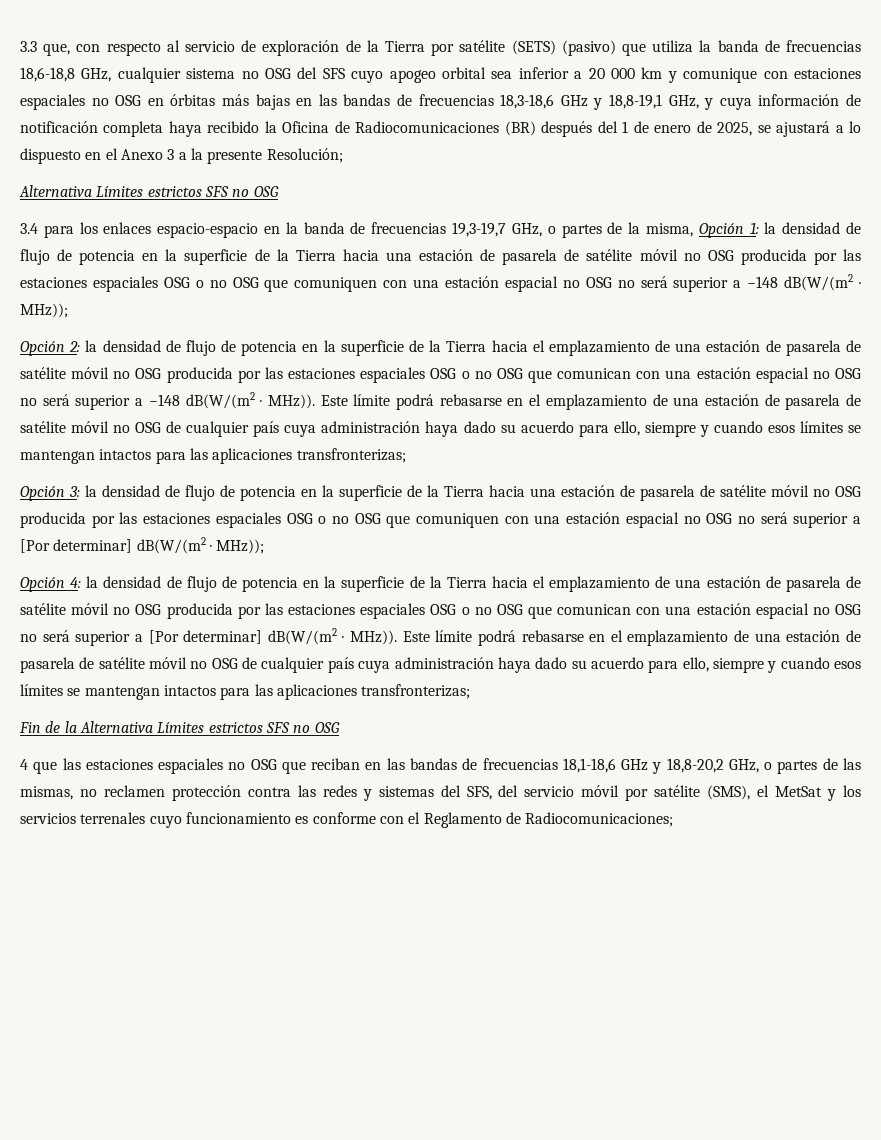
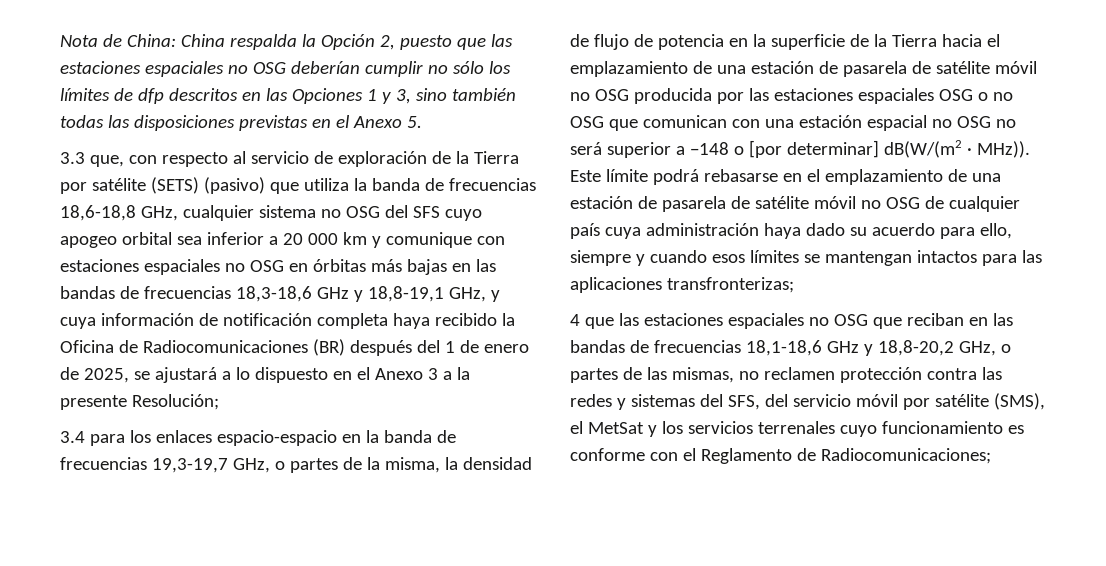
(20, 46) none -> [60,34,513,50] [60,61,511,77] [60,88,516,104] [60,115,422,131] Nota de China: China respalda la Opción 2, puesto que las estaciones espaciales no OSG deberían cumplir no sólo los límites de dfp descritos en las Opciones 1 y 3, sino también todas las disposiciones previstas en el Anexo 5. //
[19,185,279,197] // Alternativa Límites estrictos SFS no OSG -> (219, 402) none
[698,222,862,238] [20,249,861,265] [20,274,861,292] [20,303,68,318] [20,341,81,356] Opción 1: la densidad de flujo de potencia en la superficie de la Tierra hacia una estación de pasarela de satélite móvil no OSG producida por las estaciones espaciales OSG o no OSG que comuniquen con una estación espacial no OSG no será superior a −148 dB(W/(m2 · MHz)); // Opción 2: -> (440, 465) none
[185,392,862,410] [20,421,861,437] [20,448,406,464] [20,485,861,501] [20,512,862,528] [20,537,265,554] [20,576,861,592] [20,603,861,619] [20,630,179,646] dB(W/(m2 · MHz)). Este límite podrá rebasarse en el emplazamiento de una estación de pasarela de satélite móvil no OSG de cualquier país cuya administración haya dado su acuerdo para ello, siempre y cuando esos límites se mantengan intactos para las aplicaciones transfronterizas; // Opción 3: la densidad de flujo de potencia en la superficie de la Tierra hacia una estación de pasarela de satélite móvil no OSG producida por las estaciones espaciales OSG o no OSG que comuniquen con una estación espacial no OSG no será superior a [Por determinar] dB(W/(m2 · MHz)); // Opción 4: la densidad de flujo de potencia en la superficie de la Tierra hacia el emplazamiento de una estación de pasarela de satélite móvil no OSG producida por las estaciones espaciales OSG o no OSG que comunican con una estación espacial no OSG no será superior a [Por -> [733,140,782,158] o [por
[19,721,340,733] // Fin de la Alternativa Límites estrictos SFS no OSG -> (794, 285) none

